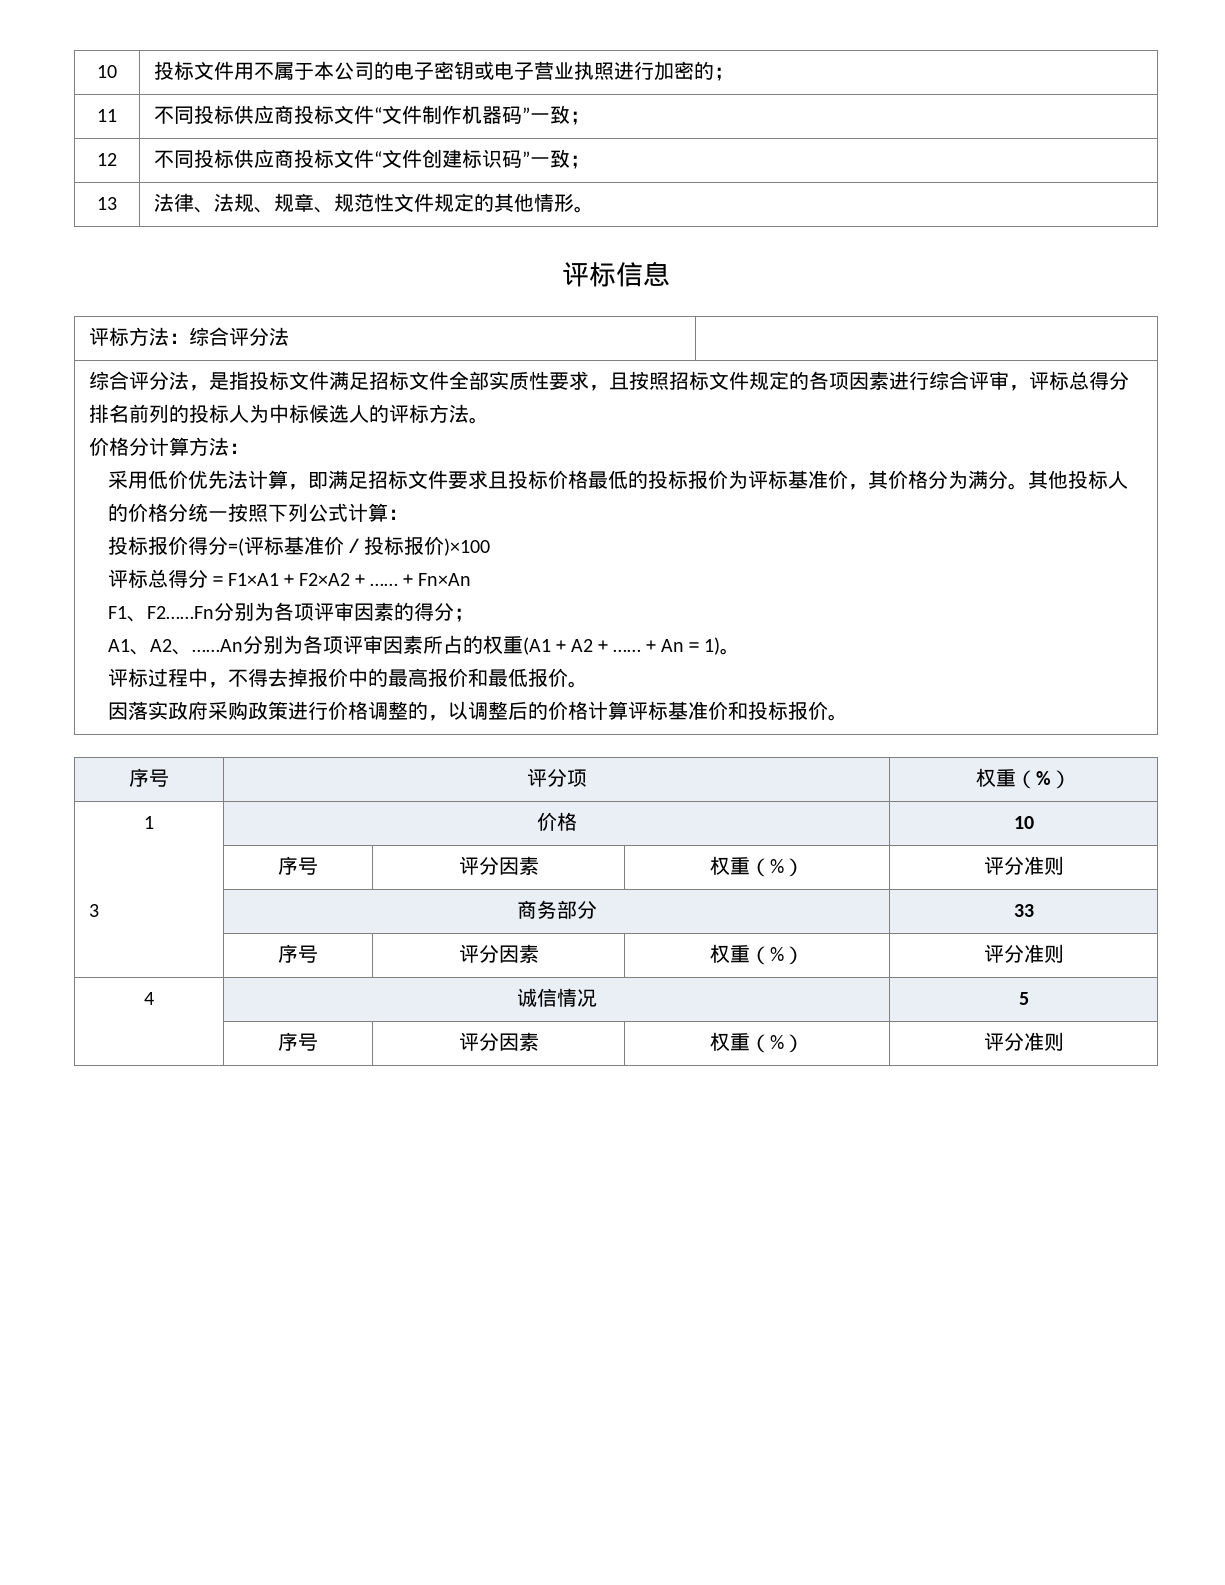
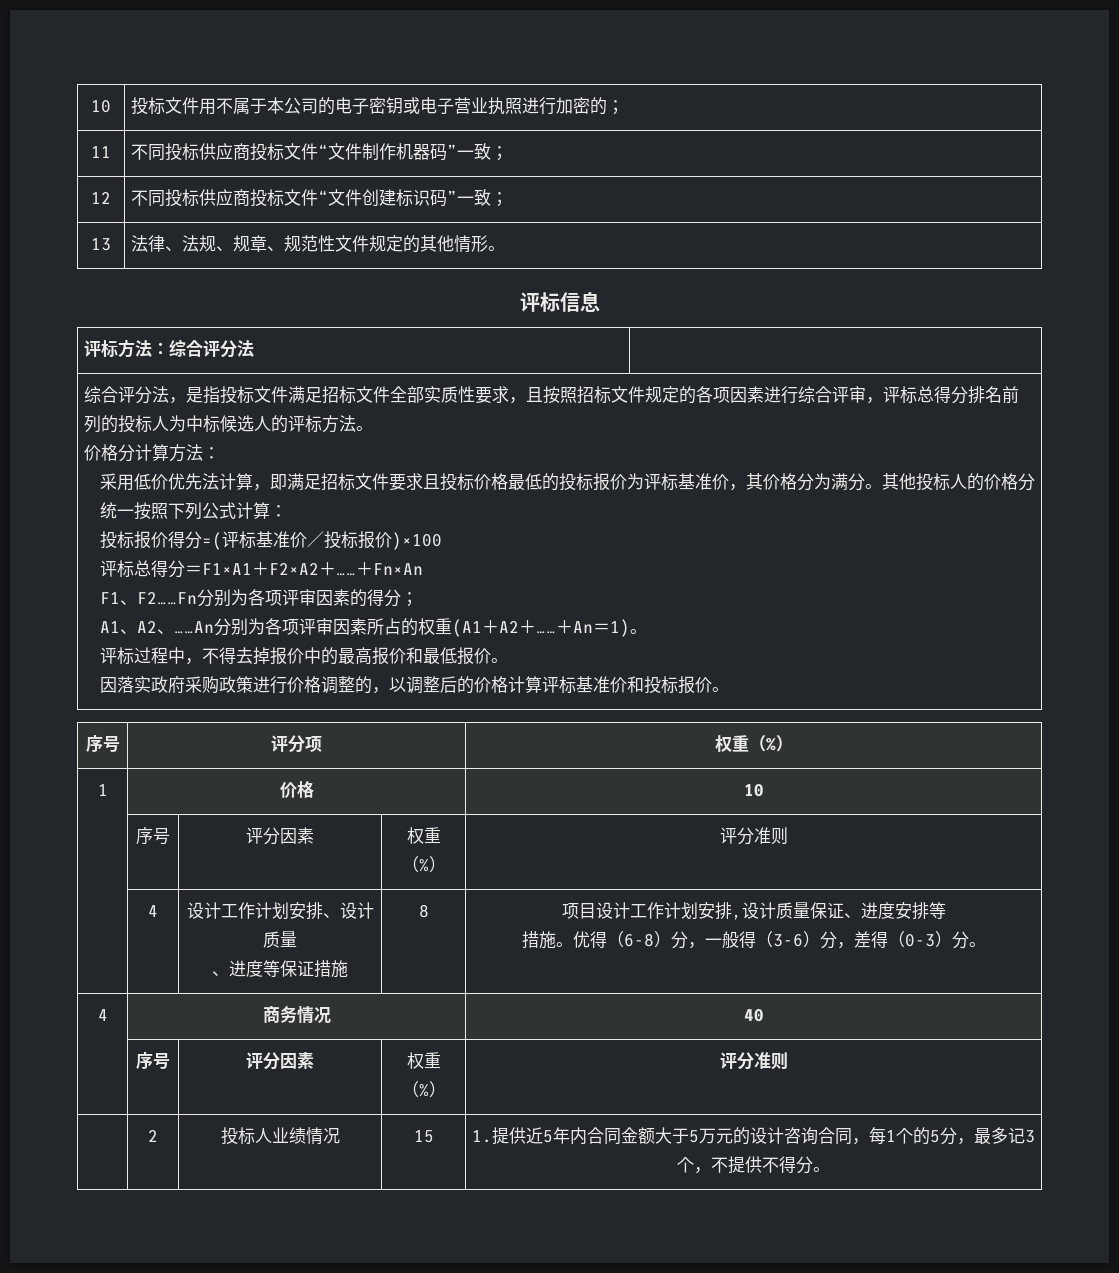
[89,904,100,917] 3 -> [148,905,158,917] [186,902,374,920] [263,931,297,948] [211,960,348,978] [418,904,429,918] [561,902,946,920] [521,931,986,949] [97,1009,108,1021] | 4 | 设计工作计划安排、设计质量 // 、进度等保证措施 | 8 | 项目设计工作计划安排,设计质量保证、进度安排等 // 措施。优得（6-8）分，一般得（3-6）分，差得（0-3）分。 // 4
[556,900,597,919] [1013,904,1034,917] [278,944,318,963] [458,944,539,963] [710,944,804,965] [983,944,1064,963] [144,992,154,1005] [516,988,597,1007] [1018,992,1029,1005] [278,1032,318,1051] [458,1032,539,1051] [710,1032,804,1053] [983,1032,1064,1051] 部分 | 33 // | 序号 | 评分因素 | 权重（%） | 评分准则 // 4 | 诚信情况 | 5 // | 序号 | 评分因素 | 权重（%） | 评分准则 -> [296,1006,331,1024] [743,1009,764,1022] [136,1052,170,1069] [245,1052,314,1070] [406,1052,441,1069] [401,1081,446,1098] [719,1052,788,1070] [148,1130,158,1142] [220,1127,340,1145] [413,1130,434,1143] [472,1127,1035,1145] [676,1156,830,1174] 情况 | 40 // | 序号 | 评分因素 | 权重（%） | 评分准则 // | 2 | 投标人业绩情况 | 15 | 1.提供近5年内合同金额大于5万元的设计咨询合同，每1个的5分，最多记3个，不提供不得分。

